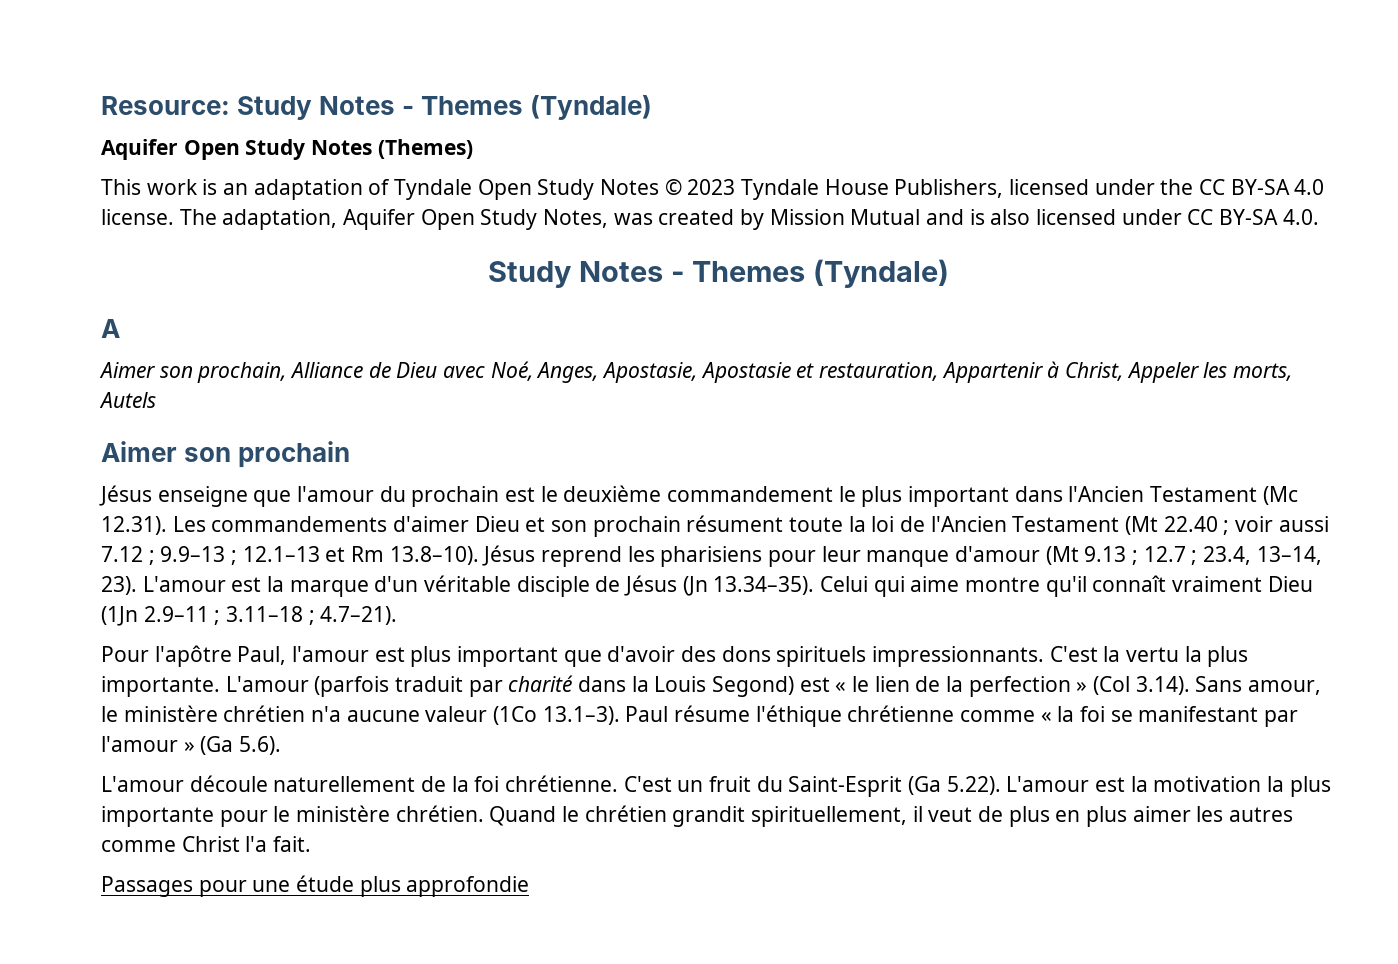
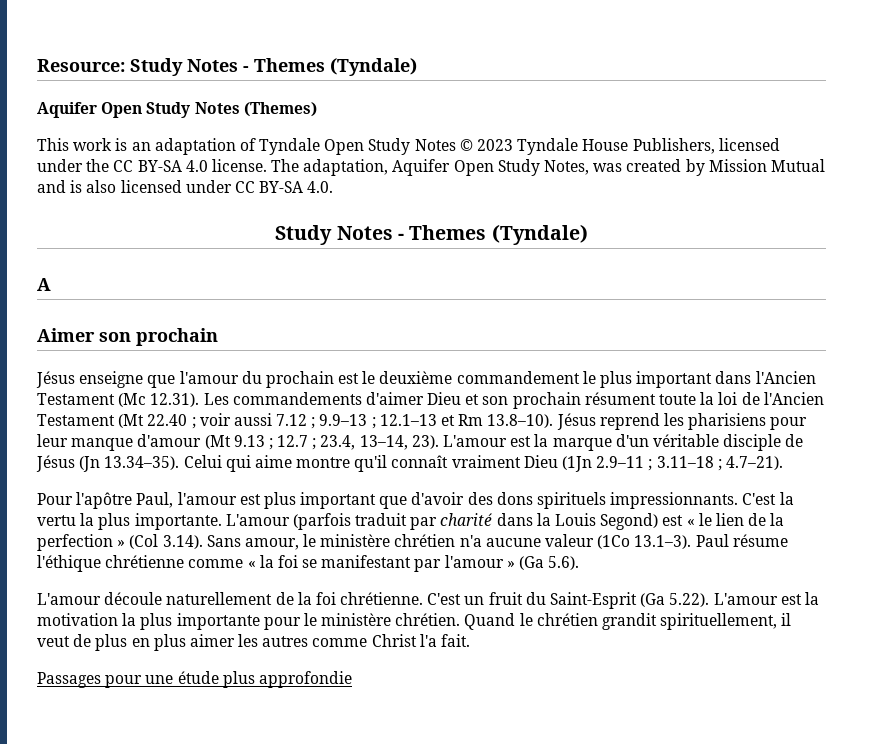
[99,361,1293,383] [99,392,156,408] // Aimer son prochain, Alliance de Dieu avec Noé, Anges, Apostasie, Apostasie et restauration, Appartenir à Christ, Appeler les morts, Autels -> (51, 284) none

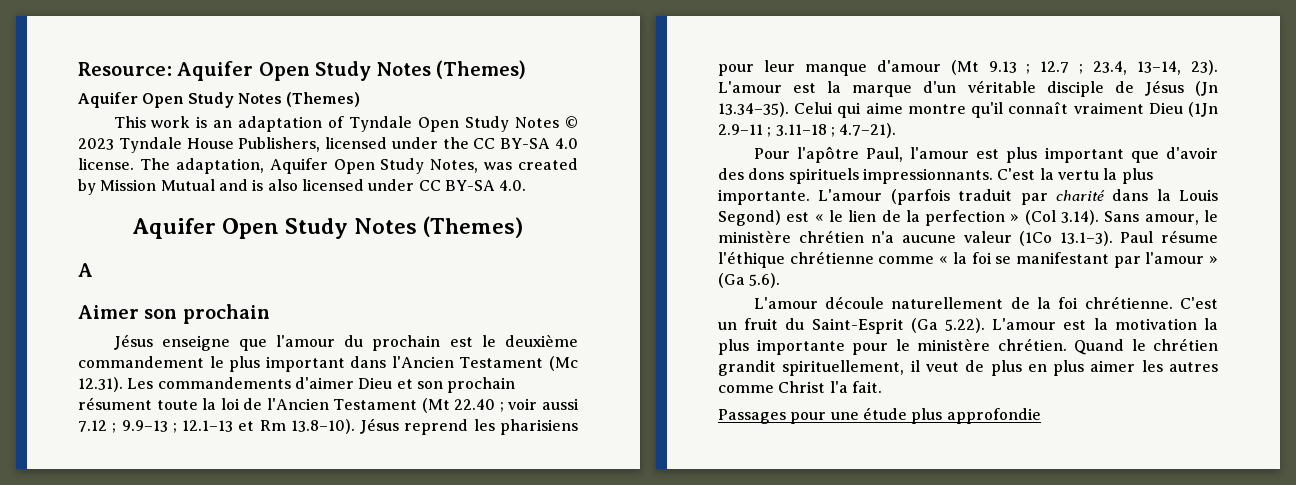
[130,58,417,76] Study Notes - Themes (Tyndale) -> [177,60,526,81] Aquifer Open Study Notes (Themes)
[275,224,588,245] Study Notes - Themes (Tyndale) -> [131,216,524,239] Aquifer Open Study Notes (Themes)

